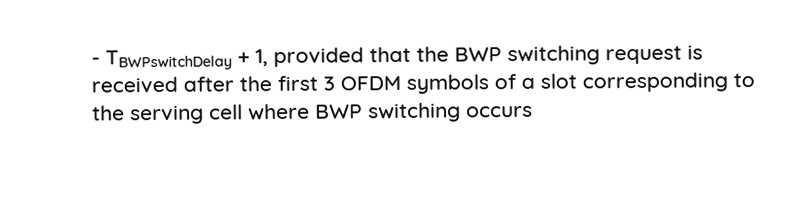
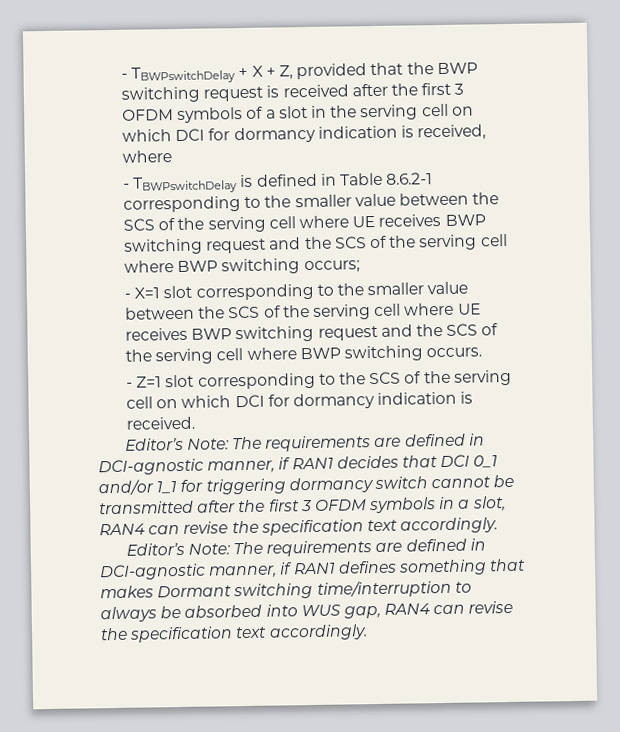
[255,49,269,67] 1, -> [251,65,293,80] X + Z,
[582,72,756,93] [92,102,534,125] corresponding to the serving cell where BWP switching occurs -> [310,103,474,121] [122,124,487,144] [122,150,173,163] [123,172,434,194] [123,192,500,213] [123,213,486,233] [124,233,508,255] [124,258,360,275] [124,281,469,301] [125,302,481,320] [125,323,499,343] [125,345,483,365] [126,369,512,390] [126,391,474,410] [126,416,196,430] [124,433,485,452] [98,454,499,476] [98,474,515,496] [99,496,506,515] [99,517,499,536] [125,538,486,557] [100,558,527,581] [100,579,472,600] [100,600,514,623] [100,624,368,643] in the serving cell on which DCI for dormancy indication is received, where // - TBWPswitchDelay is defined in Table 8.6.2-1 corresponding to the smaller value between the SCS of the serving cell where UE receives BWP switching request and the SCS of the serving cell where BWP switching occurs; // - X=1 slot corresponding to the smaller value between the SCS of the serving cell where UE receives BWP switching request and the SCS of the serving cell where BWP switching occurs. // - Z=1 slot corresponding to the SCS of the serving cell on which DCI for dormancy indication is received. // Editor’s Note: The requirements are defined in DCI-agnostic manner, if RAN1 decides that DCI 0_1 and/or 1_1 for triggering dormancy switch cannot be transmitted after the first 3 OFDM symbols in a slot, RAN4 can revise the specification text accordingly. // Editor’s Note: The requirements are defined in DCI-agnostic manner, if RAN1 defines something that makes Dormant switching time/interruption to always be absorbed into WUS gap, RAN4 can revise the specification text accordingly.

